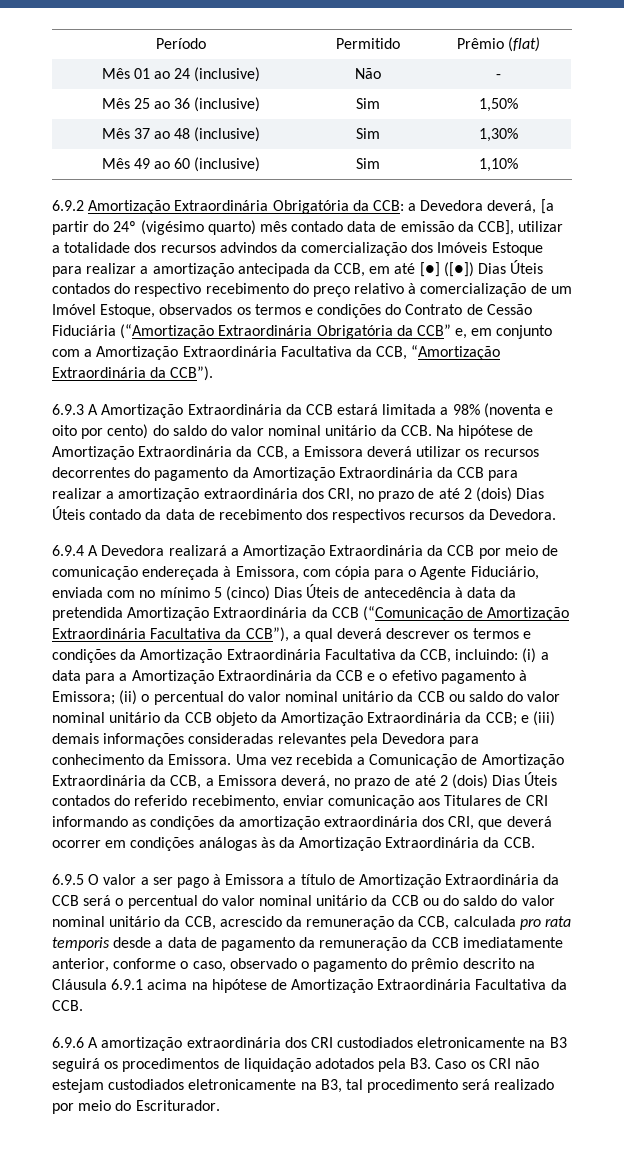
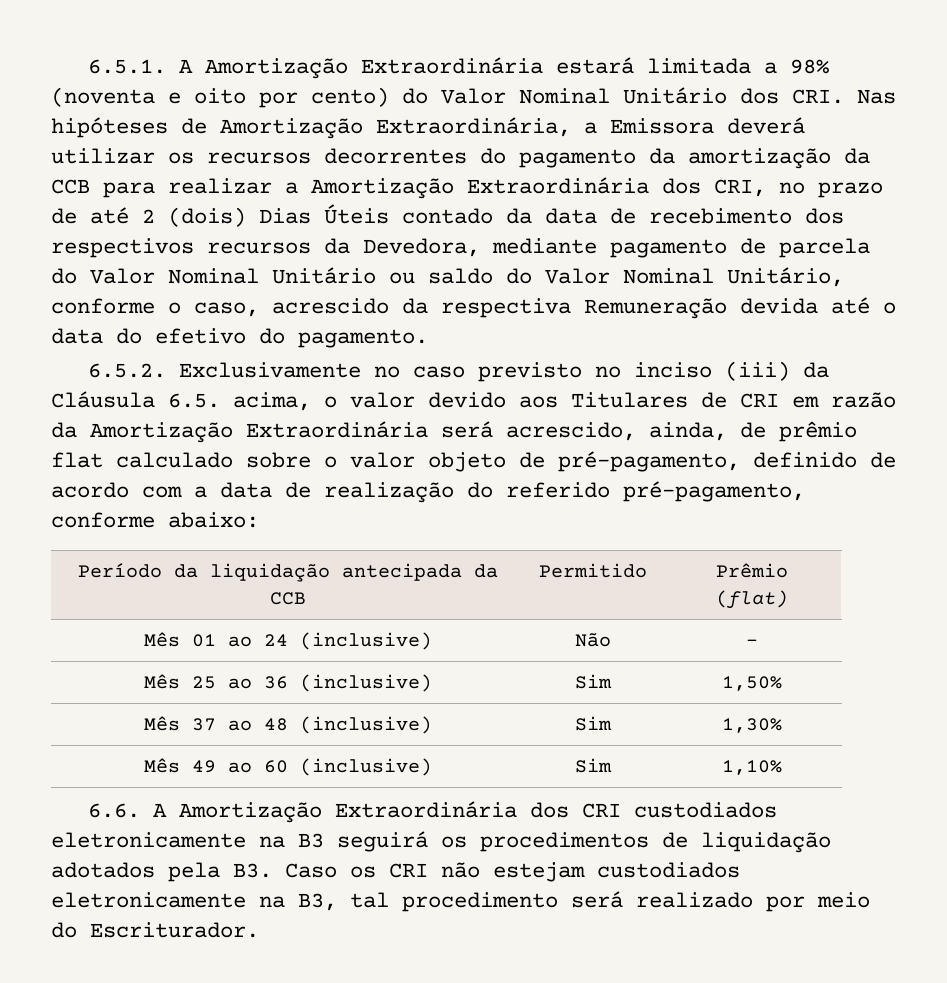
[156,38,206,49] Período -> [88,57,830,79] [51,87,896,108] [51,117,805,139] [51,148,870,169] [51,177,883,199] [51,204,844,227] [51,238,870,258] [51,267,844,287] [51,297,896,319] [51,328,428,348] [88,361,830,382] [51,391,896,411] [51,421,857,443] [51,451,896,472] [51,481,805,503] [51,512,259,528] [77,563,498,582] [269,592,306,605] 6.5.1. A Amortização Extraordinária estará limitada a 98% (noventa e oito por cento) do Valor Nominal Unitário dos CRI. Nas hipóteses de Amortização Extraordinária, a Emissora deverá utilizar os recursos decorrentes do pagamento da amortização da CCB para realizar a Amortização Extraordinária dos CRI, no prazo de até 2 (dois) Dias Úteis contado da data de recebimento dos respectivos recursos da Devedora, mediante pagamento de parcela do Valor Nominal Unitário ou saldo do Valor Nominal Unitário, conforme o caso, acrescido da respectiva Remuneração devida até o data do efetivo do pagamento. // 6.5.2. Exclusivamente no caso previsto no inciso (iii) da Cláusula 6.5. acima, o valor devido aos Titulares de CRI em razão da Amortização Extraordinária será acrescido, ainda, de prêmio flat calculado sobre o valor objeto de pré-pagamento, definido de acordo com a data de realização do referido pré-pagamento, conforme abaixo: // Período da liquidação antecipada da CCB
[52,199,554,214] [52,220,564,235] [52,242,543,256] [52,260,544,277] [52,283,572,297] [52,304,532,318] [52,324,553,339] [52,345,501,360] [52,366,214,381] [52,403,554,418] [52,424,534,439] [52,446,539,460] [52,467,519,481] [52,487,545,502] [52,506,556,523] [52,545,559,559] [52,566,539,580] [52,584,517,601] [52,606,570,621] [52,627,531,642] [52,648,549,663] [52,670,528,684] [52,690,561,705] [52,711,556,726] [52,733,480,747] [52,754,564,768] [52,772,558,789] [52,795,548,809] [52,816,552,830] [52,837,535,851] [52,874,560,888] [52,895,555,909] [52,916,572,930] [52,937,563,951] [52,958,535,972] [52,979,567,993] [52,1000,83,1011] [52,1037,281,1051] 6.9.2 Amortização Extraordinária Obrigatória da CCB: a Devedora deverá, [a partir do 24º (vigésimo quarto) mês contado data de emissão da CCB], utilizar a totalidade dos recursos advindos da comercialização dos Imóveis Estoque para realizar a amortização antecipada da CCB, em até [●] ([●]) Dias Úteis contados do respectivo recebimento do preço relativo à comercialização de um Imóvel Estoque, observados os termos e condições do Contrato de Cessão Fiduciária (“Amortização Extraordinária Obrigatória da CCB” e, em conjunto com a Amortização Extraordinária Facultativa da CCB, “Amortização Extraordinária da CCB”). // 6.9.3 A Amortização Extraordinária da CCB estará limitada a 98% (noventa e oito por cento) do saldo do valor nominal unitário da CCB. Na hipótese de Amortização Extraordinária da CCB, a Emissora deverá utilizar os recursos decorrentes do pagamento da Amortização Extraordinária da CCB para realizar a amortização extraordinária dos CRI, no prazo de até 2 (dois) Dias Úteis contado da data de recebimento dos respectivos recursos da Devedora. // 6.9.4 A Devedora realizará a Amortização Extraordinária da CCB por meio de comunicação endereçada à Emissora, com cópia para o Agente Fiduciário, enviada com no mínimo 5 (cinco) Dias Úteis de antecedência à data da pretendida Amortização Extraordinária da CCB (“Comunicação de Amortização Extraordinária Facultativa da CCB”), a qual deverá descrever os termos e condições da Amortização Extraordinária Facultativa da CCB, incluindo: (i) a data para a Amortização Extraordinária da CCB e o efetivo pagamento à Emissora; (ii) o percentual do valor nominal unitário da CCB ou saldo do valor nominal unitário da CCB objeto da Amortização Extraordinária da CCB; e (iii) demais informações consideradas relevantes pela Devedora para conhecimento da Emissora. Uma vez recebida a Comunicação de Amortização Extraordinária da CCB, a Emissora deverá, no prazo de até 2 (dois) Dias Úteis contados do referido recebimento, enviar comunicação aos Titulares de CRI informando as condições da amortização extraordinária dos CRI, que deverá ocorrer em condições análogas às da Amortização Extraordinária da CCB. // 6.9.5 O valor a ser pago à Emissora a título de Amortização Extraordinária da CCB será o percentual do valor nominal unitário da CCB ou do saldo do valor nominal unitário da CCB, acrescido da remuneração da CCB, calculada pro rata temporis desde a data de pagamento da remuneração da CCB imediatamente anterior, conforme o caso, observado o pagamento do prêmio descrito na Cláusula 6.9.1 acima na hipótese de Amortização Extraordinária Facultativa da CCB. // 6.9.6 A amortização extraordinária -> [88,801,518,823] 6.6. A Amortização Extraordinária

